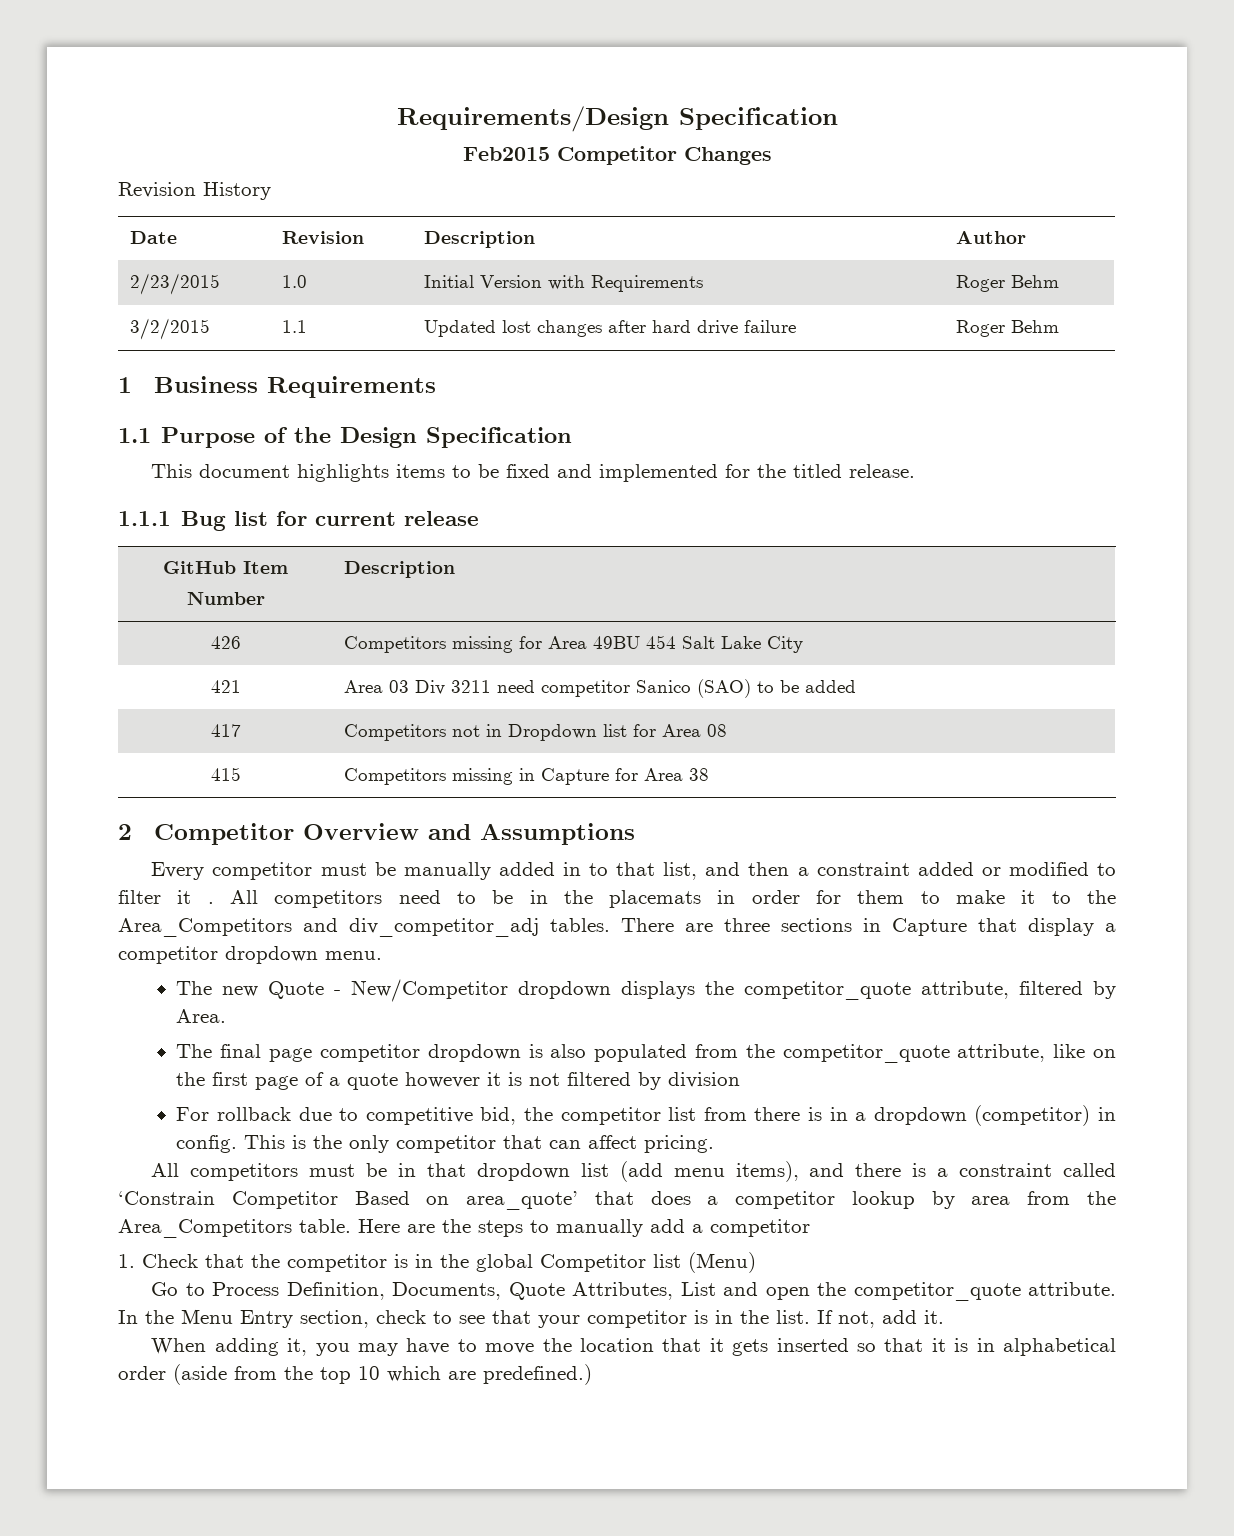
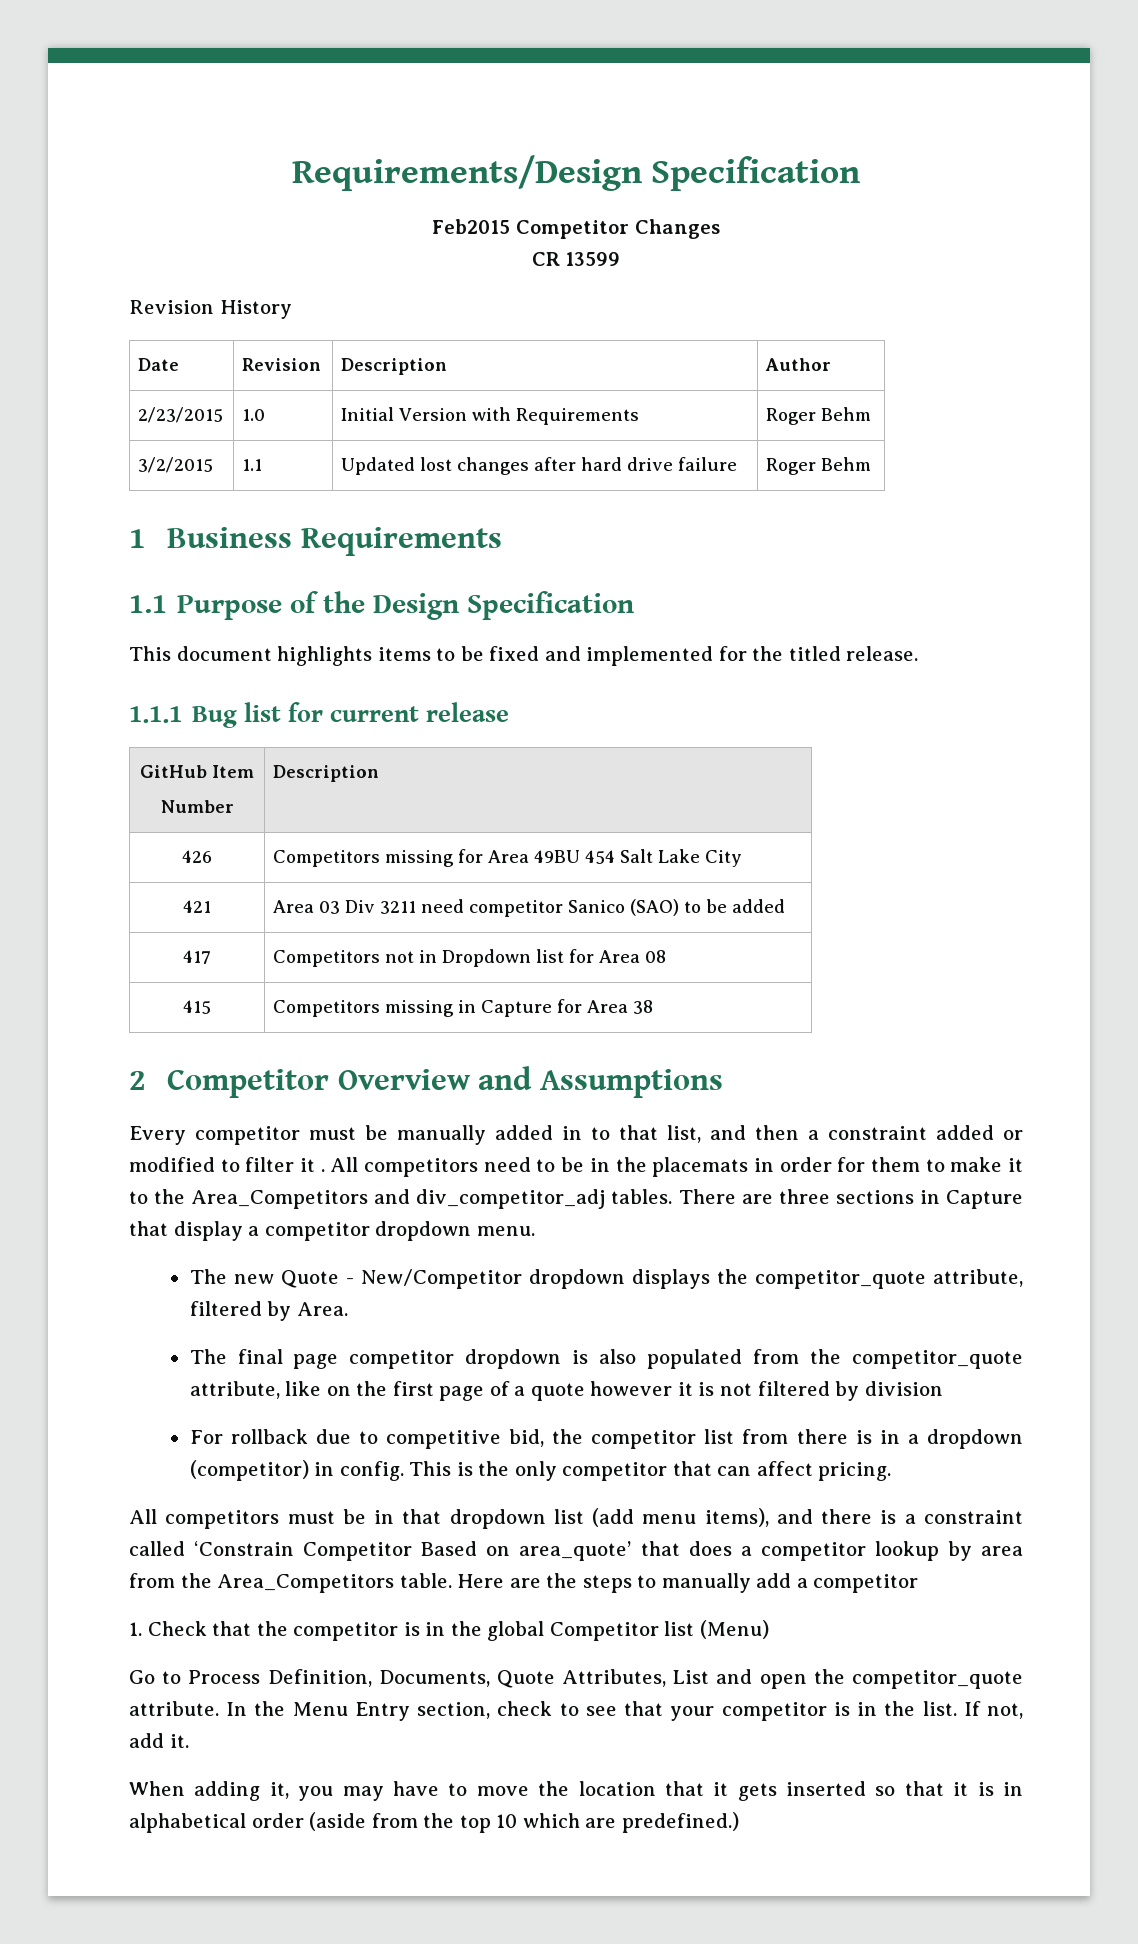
(772, 156) none -> [531,252,621,266] // CR 13599

